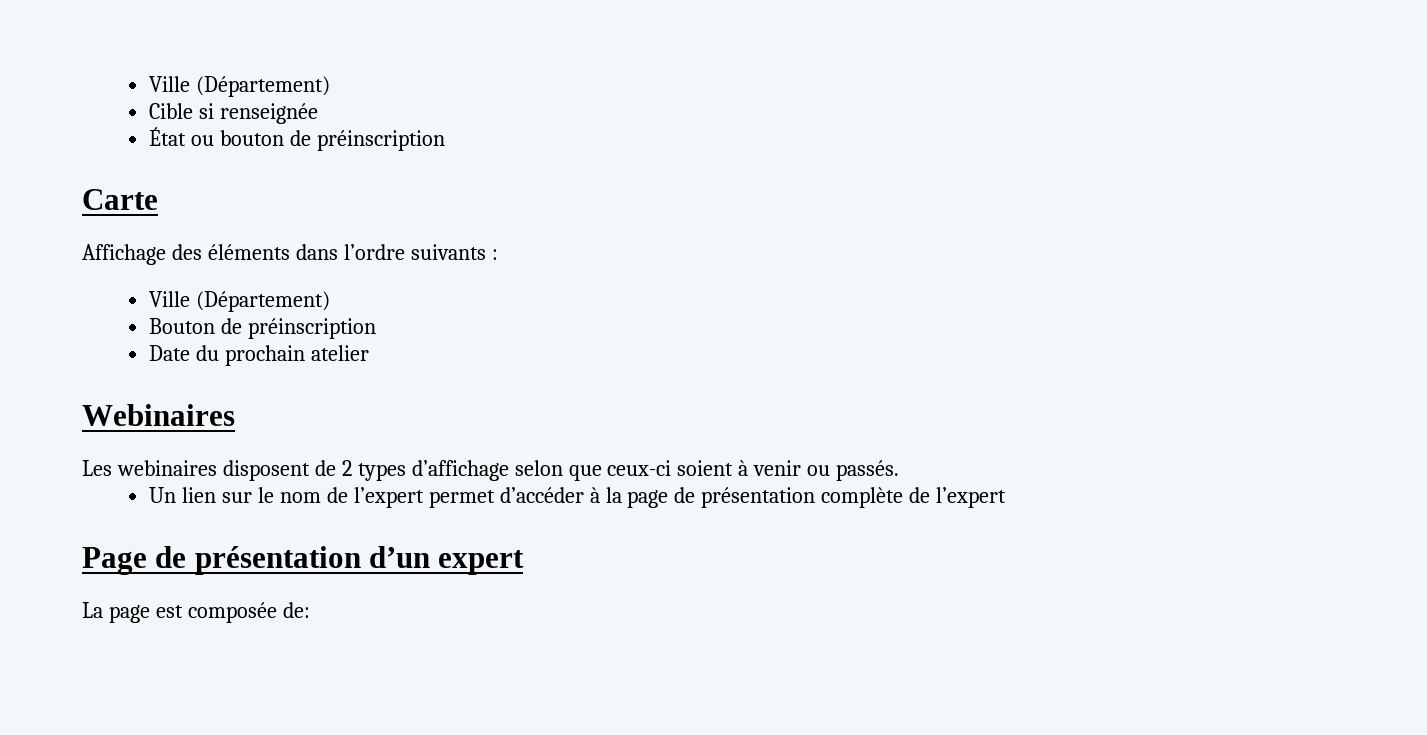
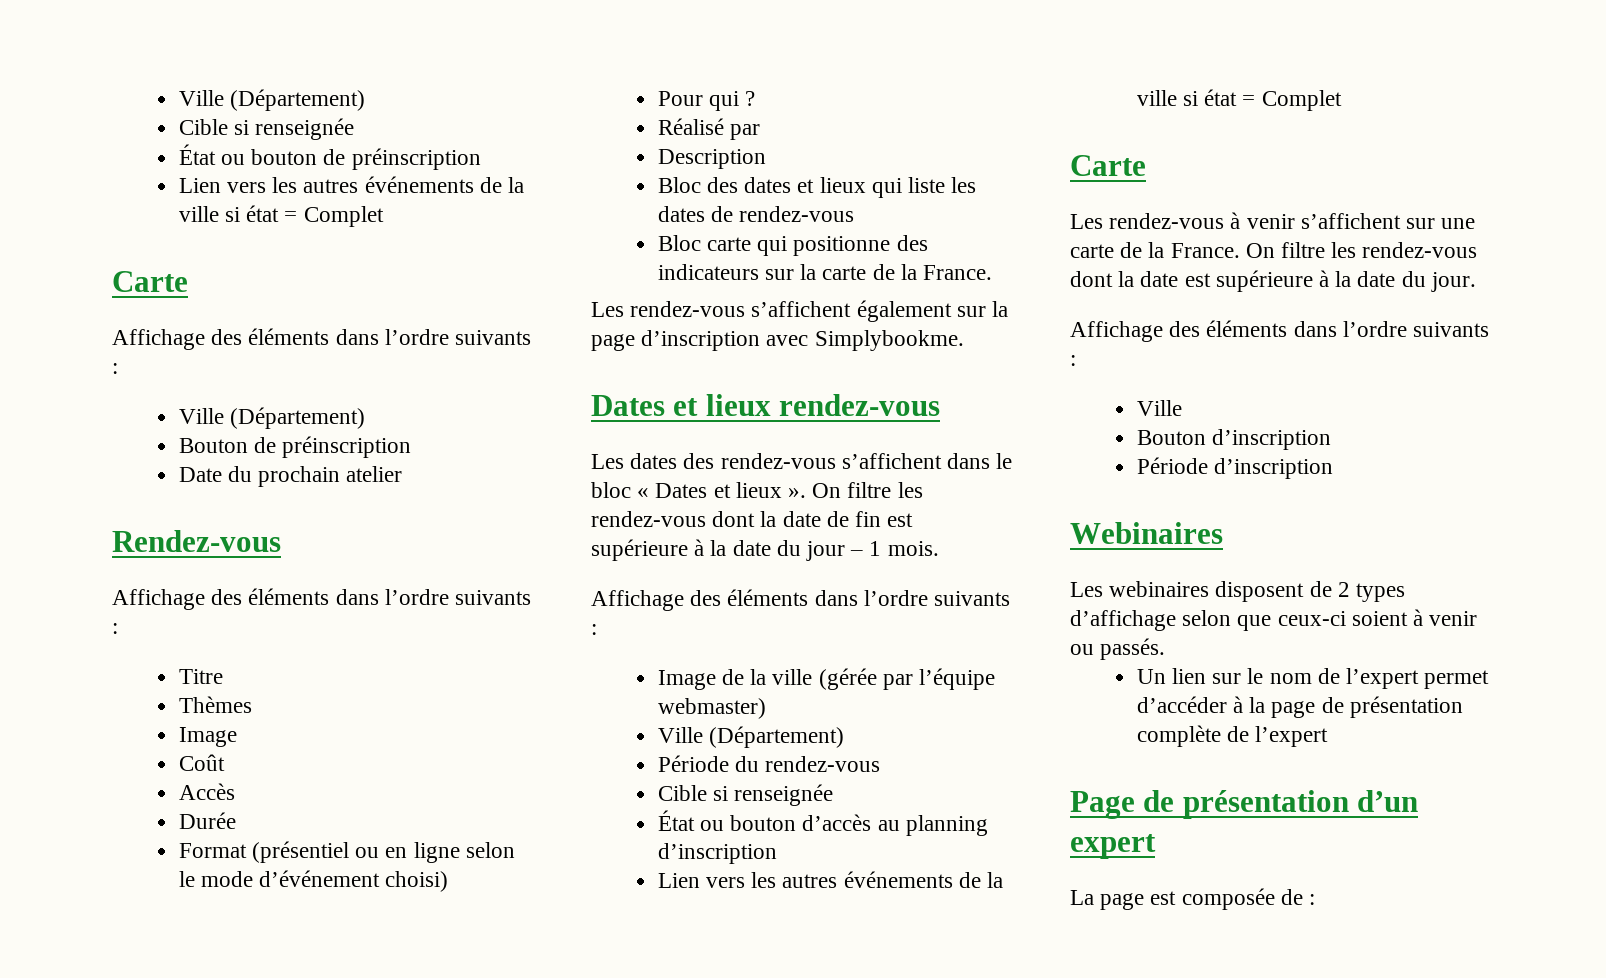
(445, 140) none -> [178,176,524,193] [178,205,384,227] // Lien vers les autres événements de la ville si état = Complet
(369, 353) none -> [112,530,281,552] [112,588,532,610] [112,623,118,634] [178,669,223,684] [178,696,252,713] [178,727,237,747] [178,754,225,771] [178,783,235,800] [178,812,236,829] [178,841,515,863] [178,870,449,892] [657,91,756,111] [657,118,760,140] [657,149,766,169] [657,177,977,198] [657,206,855,222] [657,235,928,256] [657,264,992,280] [591,300,1009,322] [591,330,964,351] [591,394,941,416] [591,453,1013,469] [591,482,923,498] [591,511,914,527] [591,539,939,561] [591,589,1011,611] [591,624,597,635] [657,668,995,690] [657,698,766,719] [657,726,844,748] [657,755,881,772] [657,784,834,806] [657,810,988,836] [657,843,777,864] [657,871,1003,888] [1136,89,1342,111] [1070,155,1146,176] [1070,212,1476,229] [1070,242,1478,258] [1070,270,1476,292] [1070,320,1490,342] [1070,355,1076,366] [1136,400,1182,416] [1136,429,1331,450] [1136,457,1333,479] // Rendez-vous // Affichage des éléments dans l’ordre suivants : // Titre // Thèmes // Image // Coût // Accès // Durée // Format (présentiel ou en ligne selon le mode d’événement choisi) // Pour qui ? // Réalisé par // Description // Bloc des dates et lieux qui liste les dates de rendez-vous // Bloc carte qui positionne des indicateurs sur la carte de la France. // Les rendez-vous s’affichent également sur la page d’inscription avec Simplybookme. // Dates et lieux rendez-vous // Les dates des rendez-vous s’affichent dans le bloc « Dates et lieux ». On filtre les rendez-vous dont la date de fin est supérieure à la date du jour – 1 mois. // Affichage des éléments dans l’ordre suivants : // Image de la ville (gérée par l’équipe webmaster) // Ville (Département) // Période du rendez-vous // Cible si renseignée // État ou bouton d’accès au planning d’inscription // Lien vers les autres événements de la ville si état = Complet // Carte // Les rendez-vous à venir s’affichent sur une carte de la France. On filtre les rendez-vous dont la date est supérieure à la date du jour. // Affichage des éléments dans l’ordre suivants : // Ville // Bouton d’inscription // Période d’inscription
[282,602,310,618] de: -> [1280,889,1316,905] de :

